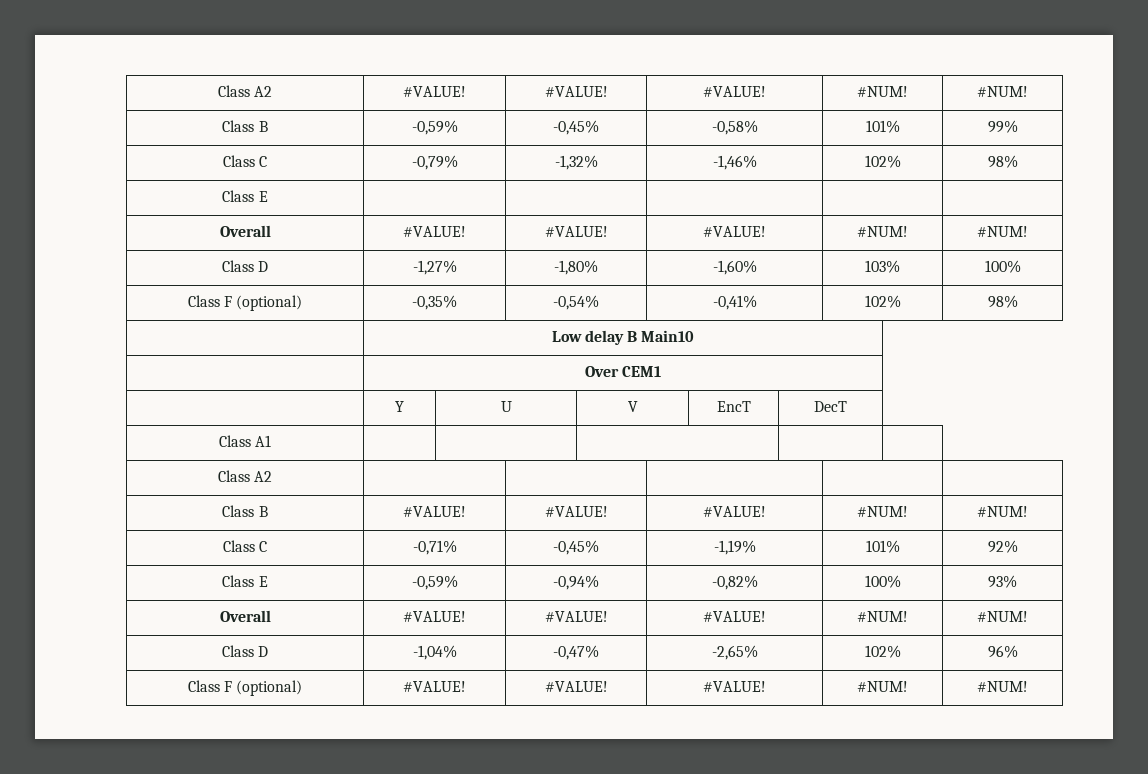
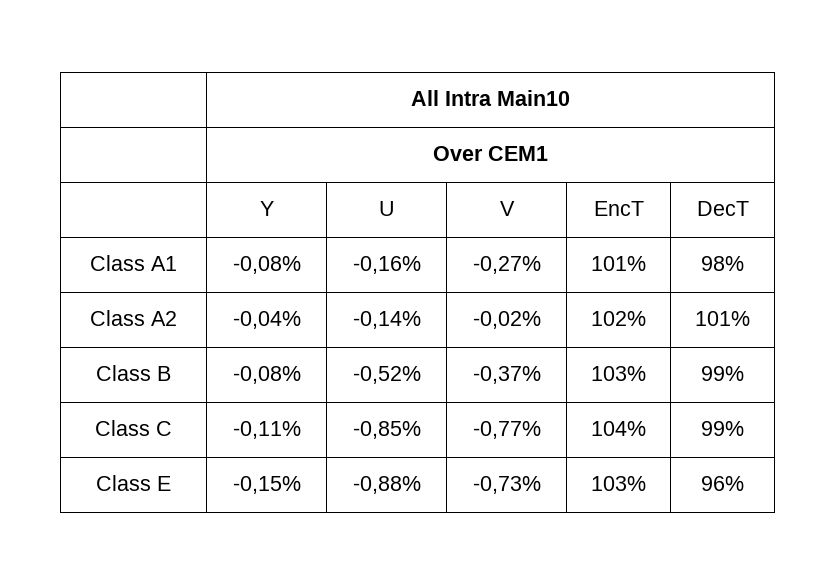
[217,85,273,97] [403,86,466,97] [544,86,608,97] [703,86,766,97] [857,86,908,97] [977,86,1028,97] [222,120,268,132] [411,120,458,135] [553,120,599,135] [711,120,758,135] [865,120,900,133] [987,120,1018,133] [222,155,268,167] [411,155,458,170] [554,155,598,170] [712,155,757,170] [864,155,901,168] [987,155,1018,168] [222,190,268,202] [219,225,271,237] [403,226,466,237] [544,226,608,237] [703,226,766,237] [857,226,908,237] [977,226,1028,237] [221,260,269,272] [412,260,457,275] [554,260,598,275] [712,260,757,275] [865,260,900,273] [984,260,1021,273] [187,295,303,311] [412,295,457,310] [553,295,599,310] [712,295,757,310] [864,295,901,308] [987,295,1018,308] [551,330,638,345] Class A2 | #VALUE! | #VALUE! | #VALUE! | #NUM! | #NUM! // Class B | -0,59% | -0,45% | -0,58% | 101% | 99% // Class C | -0,79% | -1,32% | -1,46% | 102% | 98% // Class E | | | | | // Overall | #VALUE! | #VALUE! | #VALUE! | #NUM! | #NUM! // Class D | -1,27% | -1,80% | -1,60% | 103% | 100% // Class F (optional) | -0,35% | -0,54% | -0,41% | 102% | 98% // | Low delay B -> [411,90,492,106] | All Intra
[217,470,273,482] [222,505,268,517] [403,506,466,517] [544,506,608,517] [703,506,766,517] [857,506,908,517] [977,506,1028,517] [222,540,268,552] [412,540,457,555] [553,540,599,555] [713,540,756,555] [865,540,900,553] [987,540,1018,553] [222,575,268,587] [411,575,458,590] [553,575,599,590] [711,575,758,590] [864,575,901,588] [988,575,1017,588] [219,610,271,622] [403,611,466,622] [544,611,608,622] [703,611,766,622] [857,611,908,622] [977,611,1028,622] [221,645,269,657] [412,645,457,660] [553,645,599,660] [711,645,758,660] [864,645,901,658] [987,645,1018,658] [187,680,303,696] [403,681,466,692] [544,681,608,692] [703,681,766,692] [857,681,908,692] [977,681,1028,692] | | | | // Class A2 | | | | | // Class B | #VALUE! | #VALUE! | #VALUE! | #NUM! | #NUM! // Class C | -0,71% | -0,45% | -1,19% | 101% | 92% // Class E | -0,59% | -0,94% | -0,82% | 100% | 93% // Overall | #VALUE! | #VALUE! | #VALUE! | #NUM! | #NUM! // Class D | -1,04% | -0,47% | -2,65% | 102% | 96% // Class F (optional) | #VALUE! | #VALUE! | #VALUE! | #NUM! | #NUM! -> [232,256,301,274] [352,256,421,274] [472,256,541,274] [591,256,646,271] [701,256,744,271] [90,310,177,326] [232,311,301,329] [352,311,421,329] [472,311,541,329] [591,311,646,326] [695,311,750,326] [96,365,171,381] [232,366,301,384] [352,366,421,384] [472,366,541,384] [591,366,646,381] [701,366,744,381] [95,420,172,436] [232,421,301,439] [352,421,421,439] [472,421,541,439] [591,421,646,436] [701,421,744,436] [96,475,171,491] [232,476,301,494] [352,476,421,494] [472,476,541,494] [591,476,646,491] [701,476,744,491] -0,08% | -0,16% | -0,27% | 101% | 98% // Class A2 | -0,04% | -0,14% | -0,02% | 102% | 101% // Class B | -0,08% | -0,52% | -0,37% | 103% | 99% // Class C | -0,11% | -0,85% | -0,77% | 104% | 99% // Class E | -0,15% | -0,88% | -0,73% | 103% | 96%

